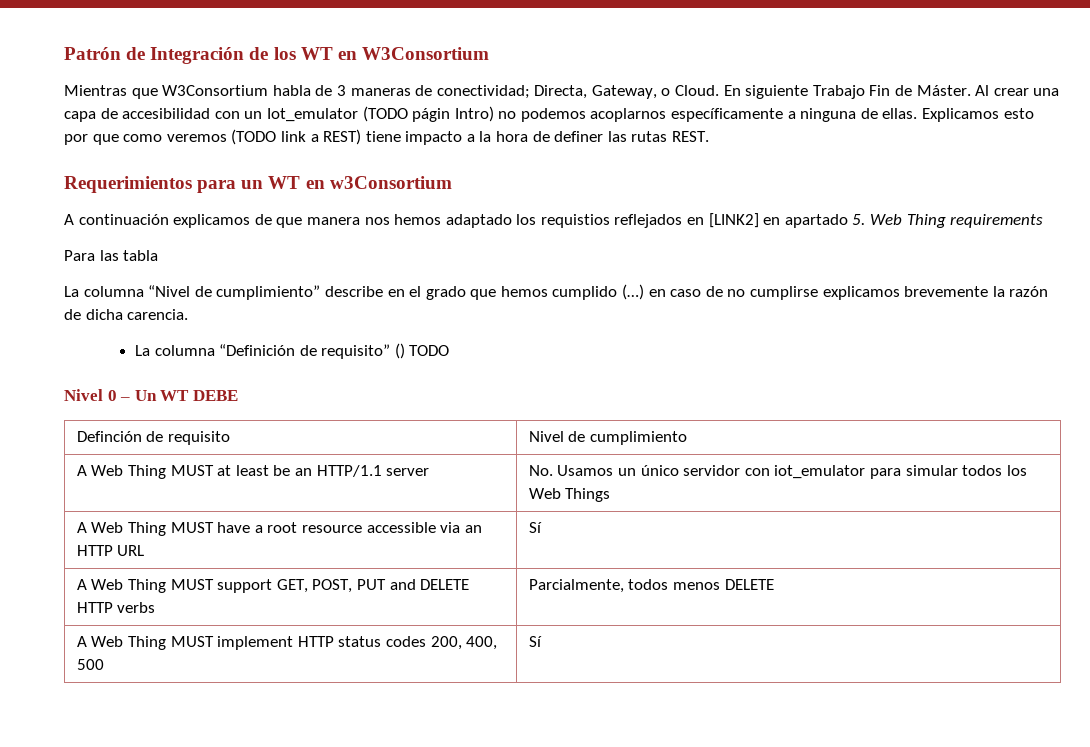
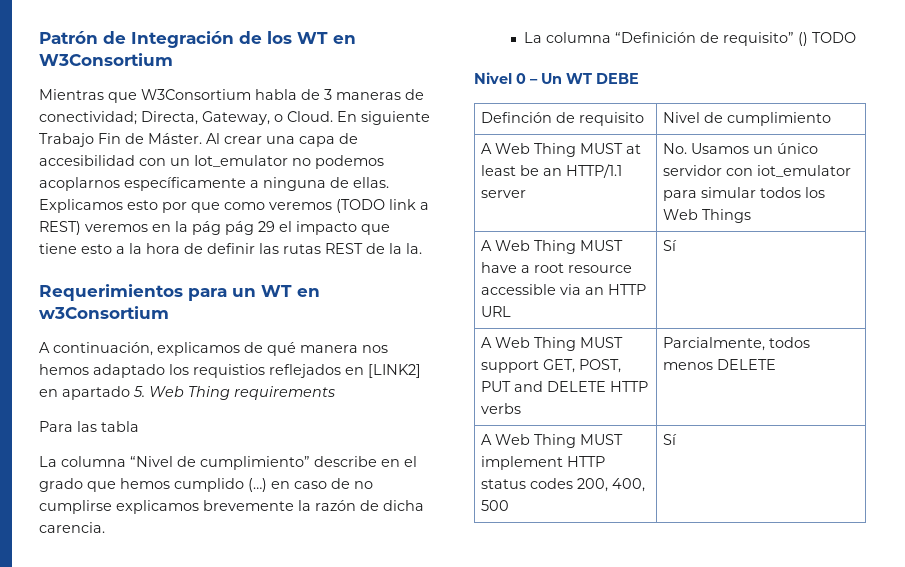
[362,106,494,122] (TODO págin Intro) -> (288, 161) none
[365,131,463,145] tiene impacto -> [85,221,390,235] [39,243,112,254] veremos en la pág pág 29 el impacto que tiene esto
[554,131,604,142] definer -> [207,243,255,254] definir
[672,131,710,142] REST. -> [325,243,422,254] REST de la la.
[78,214,169,225] continuación -> [53,342,153,356] continuación,
[276,217,303,228] que -> [267,342,296,356] qué

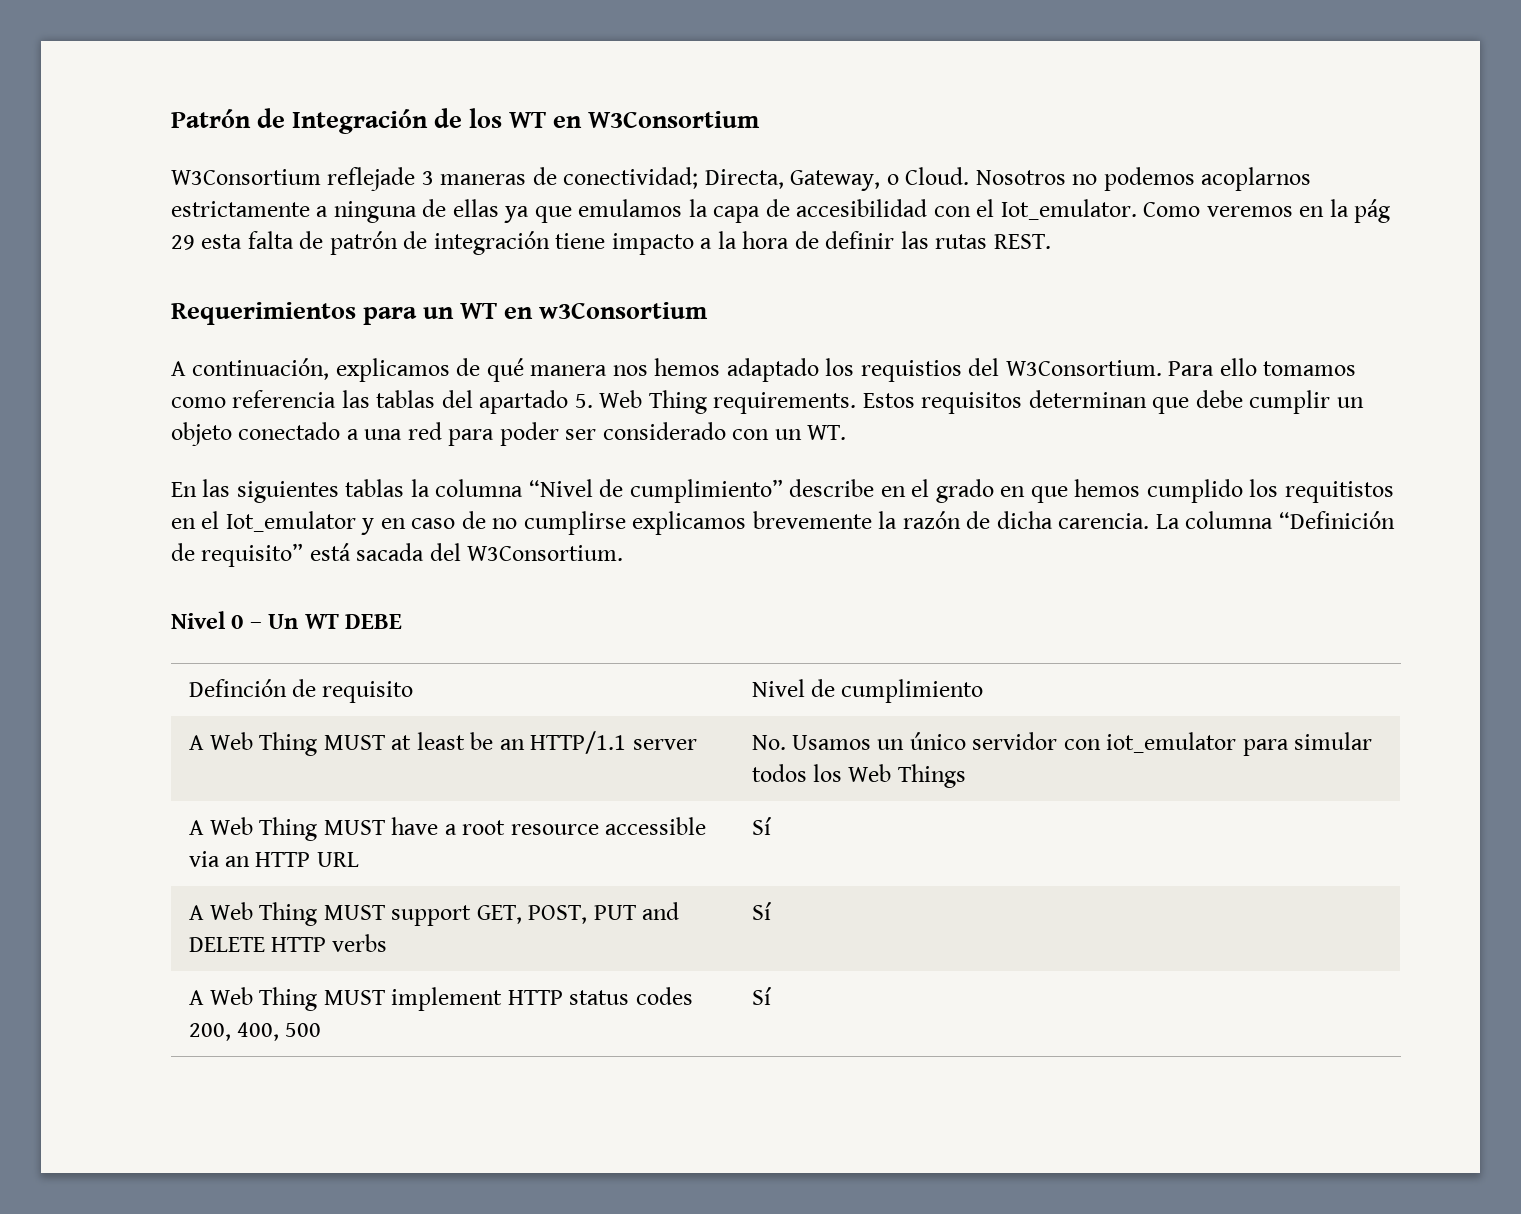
[39,89,320,103] Mientras que W3Consortium habla de -> [171,167,416,191] W3Consortium reflejade
[337,111,430,125] [39,133,358,147] [39,155,384,169] [39,177,389,191] [39,199,429,213] [39,221,390,235] [39,243,112,254] En siguiente Trabajo Fin de Máster. Al crear una capa de accesibilidad con un Iot_emulator no podemos acoplarnos específicamente a ninguna de ellas. Explicamos esto por que como veremos (TODO link a REST) veremos en la pág pág 29 el impacto que tiene esto -> [975,167,1312,191] [171,199,1391,223] [171,231,694,255] Nosotros no podemos acoplarnos estrictamente a ninguna de ellas ya que emulamos la capa de accesibilidad con el Iot_emulator. Como veremos en la pág 29 esta falta de patrón de integración tiene impacto
[325,243,422,254] REST de la la. -> [993,234,1051,249] REST.
[269,364,421,378] [39,386,335,400] [39,421,139,432] [39,456,57,467] reflejados en [LINK2] en apartado 5. Web Thing requirements // Para las tabla // La -> [968,358,1357,376] [171,390,1364,414] [171,422,847,446] [171,479,430,503] del W3Consortium. Para ello tomamos como referencia las tablas del apartado 5. Web Thing requirements. Estos requisitos determinan que debe cumplir un objeto conectado a una red para poder ser considerado con un WT. // En las siguientes tablas la
(83, 485) none -> [1000,486,1026,497] en
[248,478,267,492] (…) -> [1249,479,1394,503] [171,511,375,535] los requitistos en el Iot_emulator y
(105, 527) // -> (1150, 521) none
[797,32,856,46] () TODO -> [309,543,624,561] está sacada del W3Consortium.
[662,337,810,351] [662,359,776,370] Parcialmente, todos menos DELETE -> [751,902,772,920] Sí

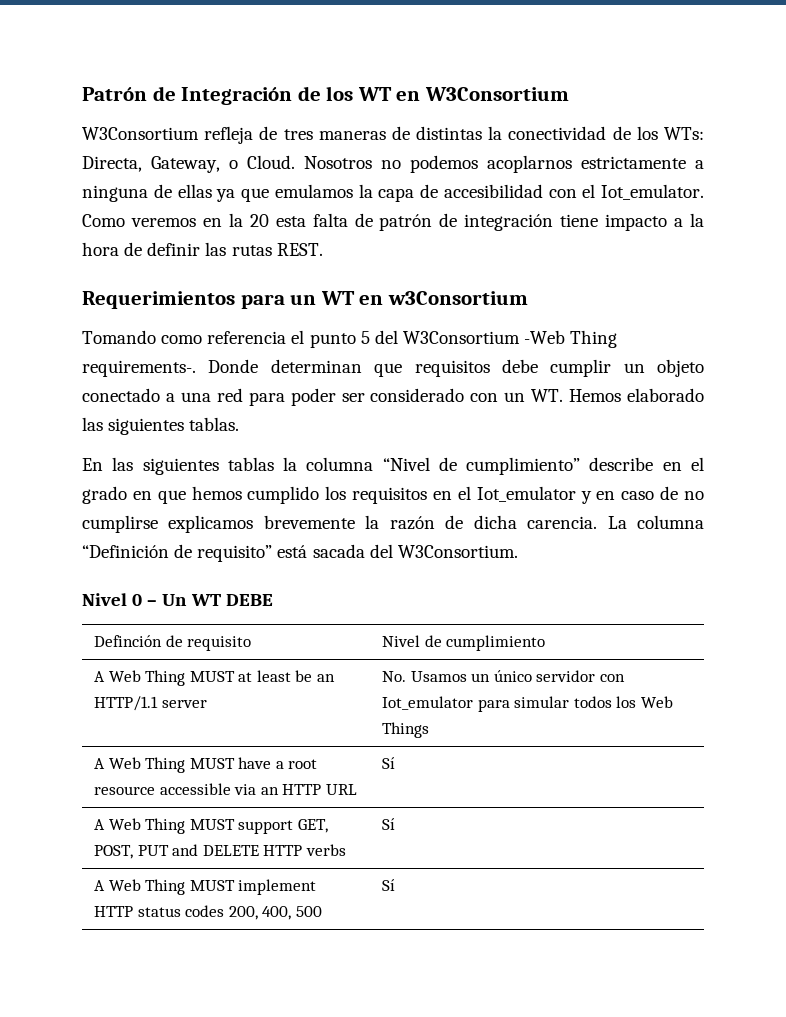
[327,167,699,191] reflejade 3 maneras de conectividad; -> [204,126,704,144] refleja de tres maneras de distintas la conectividad de los WTs:
[1354,199,1391,223] [171,235,195,250] pág 29 -> [249,214,269,227] 20
[171,358,1357,382] [171,390,1023,414] A continuación, explicamos de qué manera nos hemos adaptado los requistios del W3Consortium. Para ello tomamos como referencia las tablas del apartado 5. Web Thing requirements. Estos requisitos -> [82,330,618,348] [82,359,259,377] Tomando como referencia el punto 5 del W3Consortium -Web Thing requirements-. Donde
(1190, 405) none -> [414,360,490,377] requisitos
(847, 432) none -> [569,388,704,402] [82,417,240,435] Hemos elaborado las siguientes tablas.
[1284,481,1394,503] requitistos -> [352,487,428,504] requisitos
[1106,732,1237,753] iot_emulator -> [381,696,473,710] Iot_emulator

